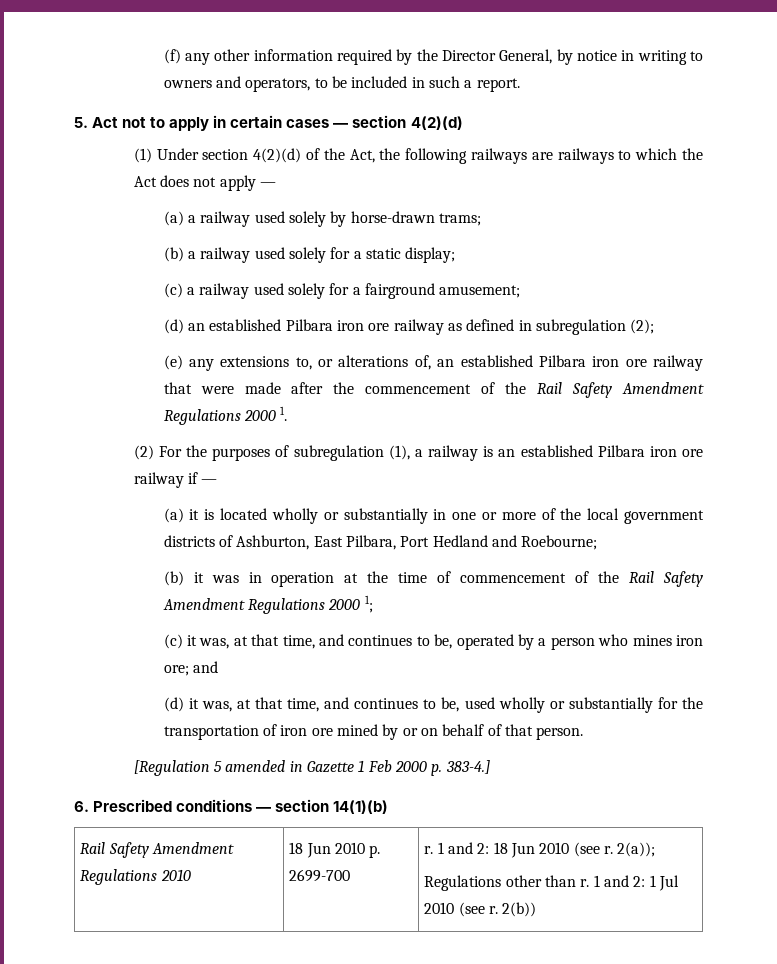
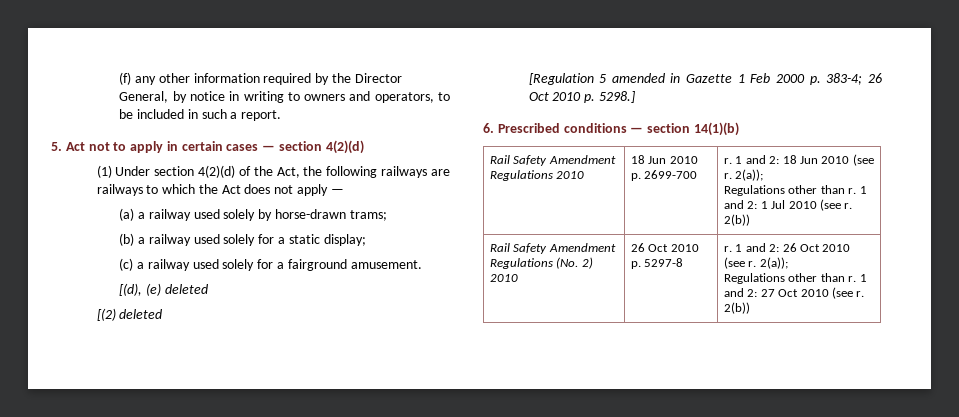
[439,285,521,298] [163,319,655,335] [163,355,703,371] [163,382,704,398] [163,406,288,425] [133,445,704,461] [133,472,218,488] [163,508,704,524] [163,535,598,550] [163,571,703,587] [162,595,373,614] [163,634,703,650] [163,661,218,676] [163,697,703,713] [163,724,584,740] amusement; // (d) an established Pilbara iron ore railway as defined in subregulation (2); // (e) any extensions to, or alterations of, an established Pilbara iron ore railway that were made after the commencement of the Rail Safety Amendment Regulations 2000 1. // (2) For the purposes of subregulation (1), a railway is an established Pilbara iron ore railway if — // (a) it is located wholly or substantially in one or more of the local government districts of Ashburton, East Pilbara, Port Hedland and Roebourne; // (b) it was in operation at the time of commencement of the Rail Safety Amendment Regulations 2000 1; // (c) it was, at that time, and continues to be, operated by a person who mines iron ore; and // (d) it was, at that time, and continues to be, used wholly or substantially for the transportation of iron ore mined by or on behalf of that person. -> [350,260,422,269] [119,283,208,296] [96,308,163,321] amusement. // [(d), (e) deleted // [(2) deleted
[445,760,490,774] 383-4.] -> [826,73,882,85] [528,91,635,103] 383-4; 26 Oct 2010 p. 5298.]
(537, 909) none -> [490,243,616,254] [490,257,593,269] [490,274,519,282] [631,243,699,252] [631,258,684,269] [724,243,851,252] [724,257,788,269] [724,273,867,284] [724,287,865,299] [724,302,751,314] // Rail Safety Amendment Regulations (No. 2) 2010 | 26 Oct 2010 p. 5297-8 | r. 1 and 2: 26 Oct 2010 (see r. 2(a)); // Regulations other than r. 1 and 2: 27 Oct 2010 (see r. 2(b))

